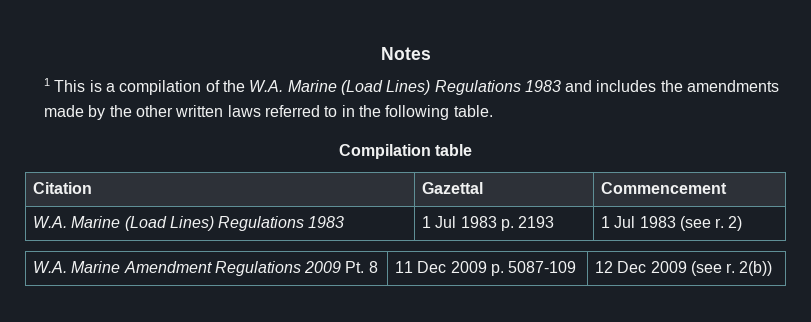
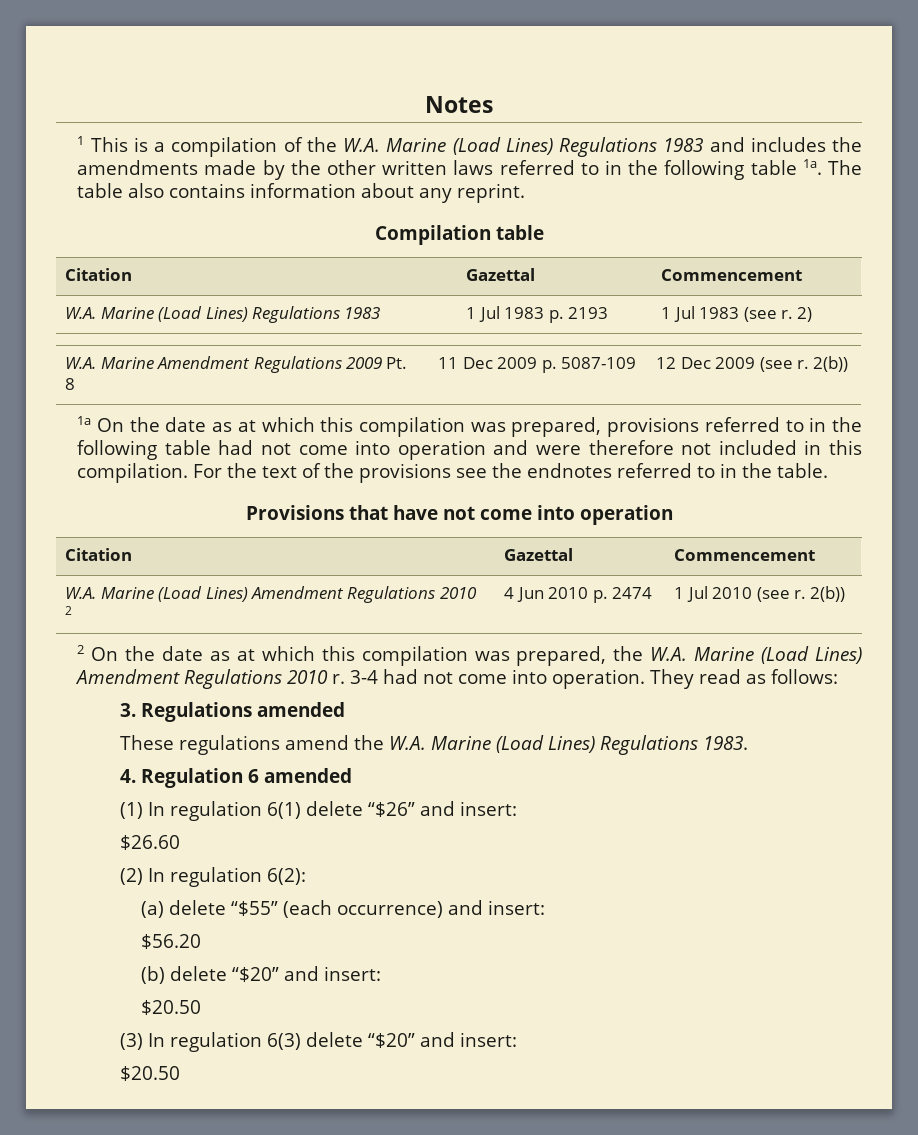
[453,105,493,117] table. -> [750,159,863,175] [77,183,526,203] table 1a. The table also contains information about any reprint.
(773, 268) none -> [77,416,863,437] [77,440,863,460] [77,463,829,483] [245,505,673,525] [65,548,133,561] [504,548,574,561] [674,549,816,561] [65,586,477,603] [65,606,73,615] [504,587,652,603] [674,586,846,602] [77,645,863,666] [75,669,839,689] [119,702,345,722] [119,735,748,755] [119,768,352,788] [119,801,517,821] [119,835,180,850] [119,867,306,887] [141,900,546,918] [141,934,202,949] [141,966,382,984] [141,1000,202,1015] [119,1032,517,1052] [119,1066,180,1081] // 1a On the date as at which this compilation was prepared, provisions referred to in the following table had not come into operation and were therefore not included in this compilation. For the text of the provisions see the endnotes referred to in the table. // Provisions that have not come into operation // Citation | Gazettal | Commencement // W.A. Marine (Load Lines) Amendment Regulations 2010 2 | 4 Jun 2010 p. 2474 | 1 Jul 2010 (see r. 2(b)) // 2 On the date as at which this compilation was prepared, the W.A. Marine (Load Lines) Amendment Regulations 2010 r. 3-4 had not come into operation. They read as follows: // 3. Regulations amended // These regulations amend the W.A. Marine (Load Lines) Regulations 1983. // 4. Regulation 6 amended // (1) In regulation 6(1) delete “$26” and insert: // $26.60 // (2) In regulation 6(2): // (a) delete “$55” (each occurrence) and insert: // $56.20 // (b) delete “$20” and insert: // $20.50 // (3) In regulation 6(3) delete “$20” and insert: // $20.50

